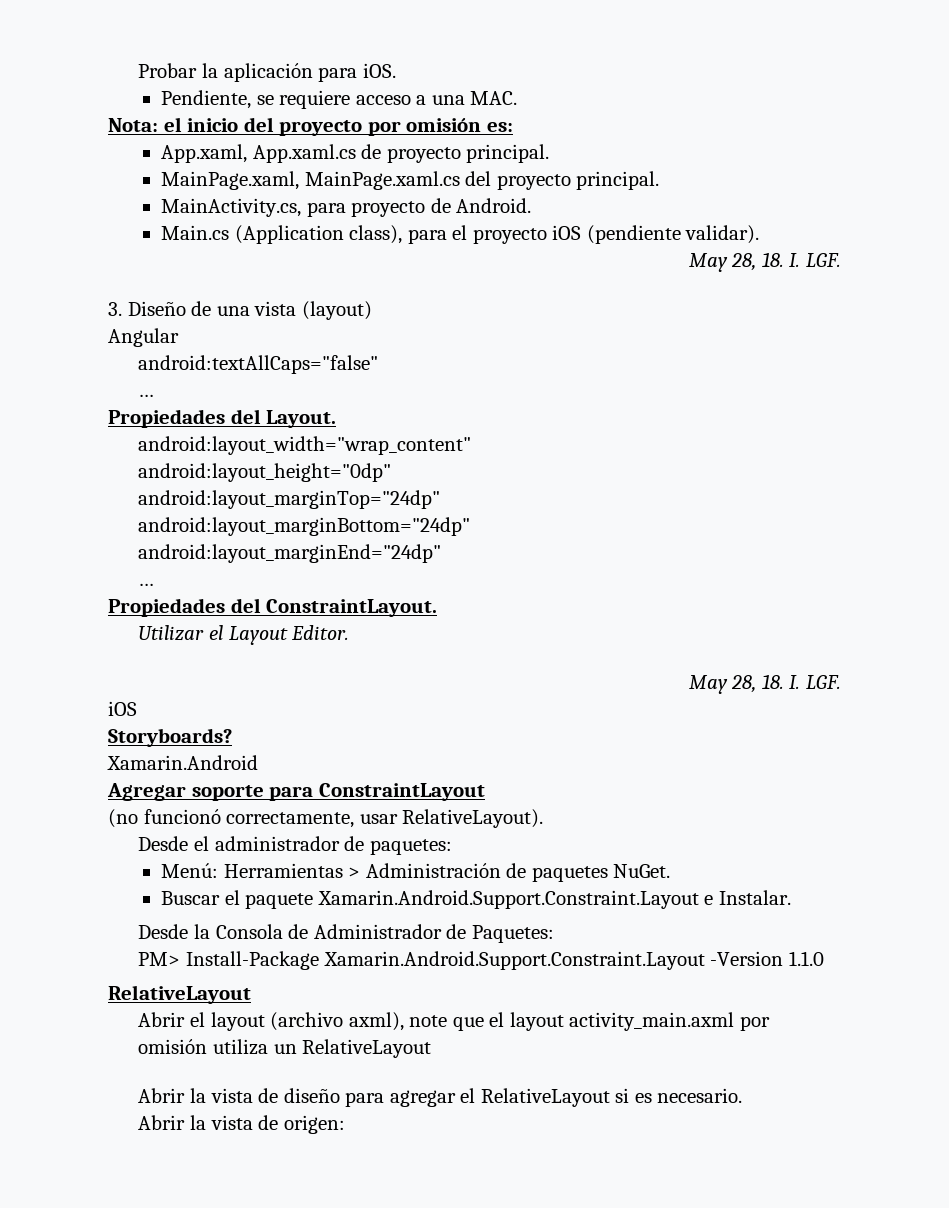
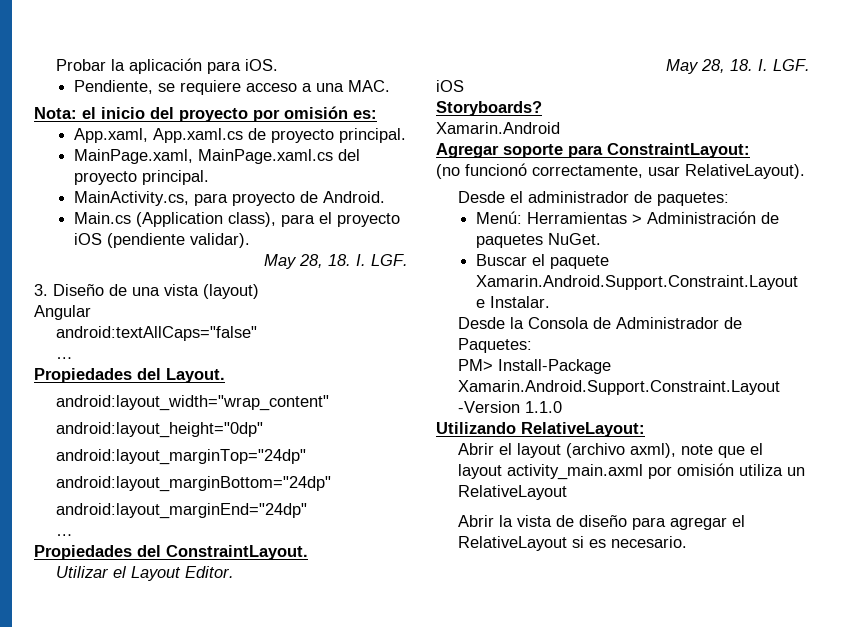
[318,783,485,801] ConstraintLayout -> [607,143,750,158] ConstraintLayout:
[108,985,251,1004] RelativeLayout -> [436,422,645,437] Utilizando RelativeLayout:
[138,1115,345,1134] // Abrir la vista de origen: -> (687, 542) none

